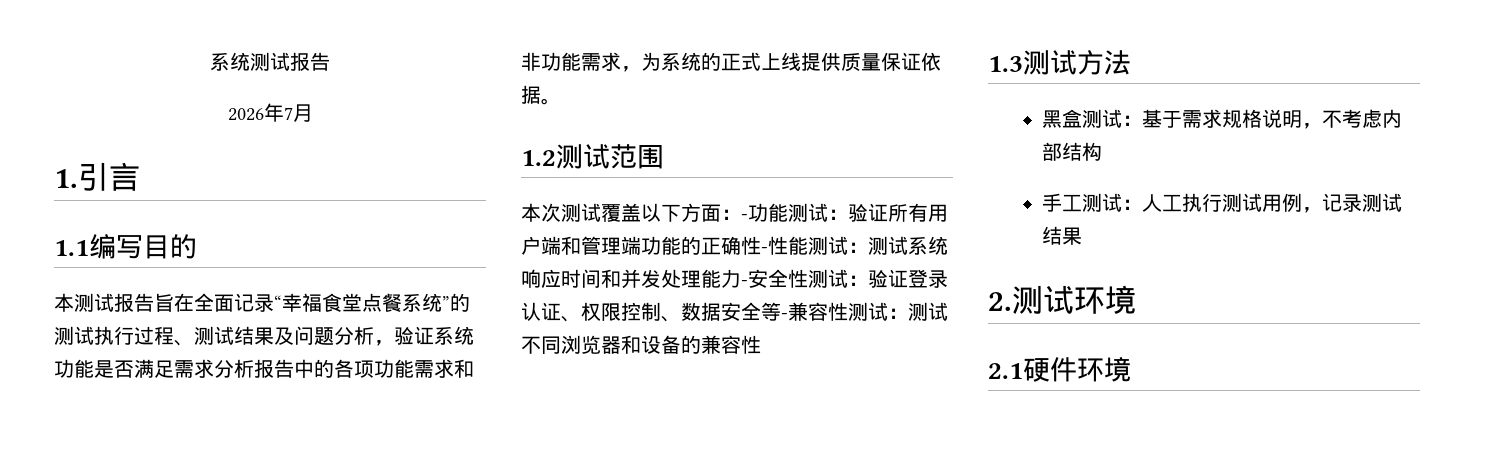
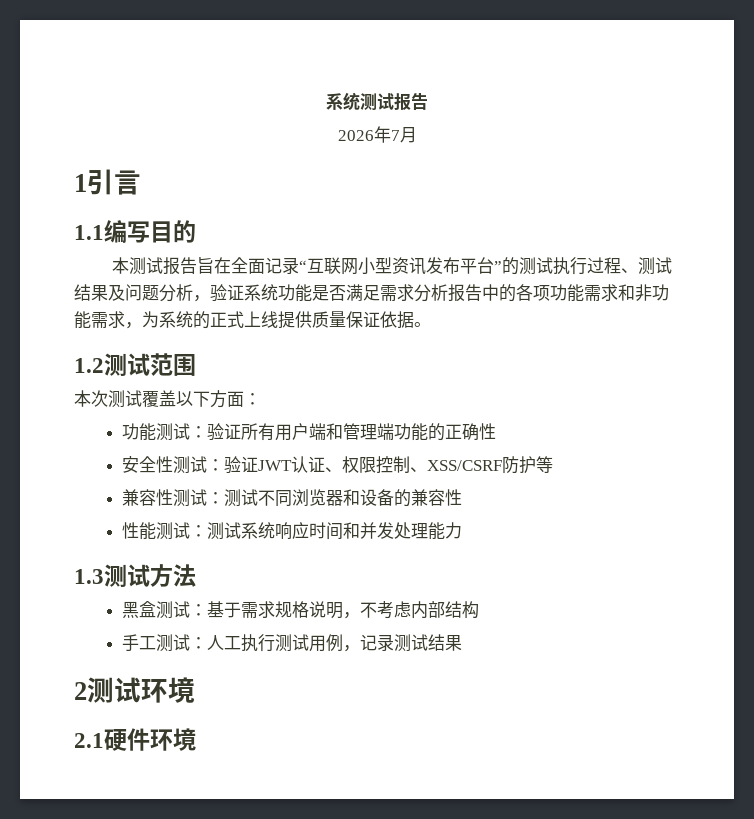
[54,169,78,188] 1. -> [74,174,87,192] 1
[282,293,442,312] 幸福食堂点餐系统 -> [306,257,494,275] 互联网小型资讯发布平台
[741,214,748,220] - -> (261, 399) //
[761,247,768,253] - -> [121,456,553,474] [121,489,462,507] // 安全性测试：验证JWT认证、权限控制、XSS/CSRF防护等 // 兼容性测试：测试不同浏览器和设备的兼容性 //
[741,269,948,288] [521,302,948,322] [521,335,761,354] -安全性测试：验证登录认证、权限控制、数据安全等-兼容性测试：测试不同浏览器和设备的兼容性 -> (462, 530) none
[988,292,1012,311] 2. -> [74,682,87,700] 2

